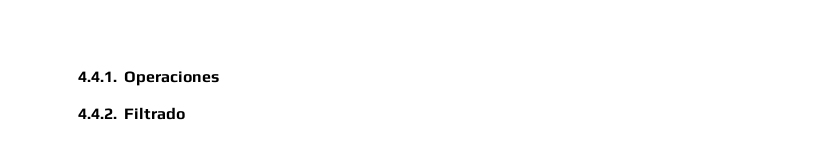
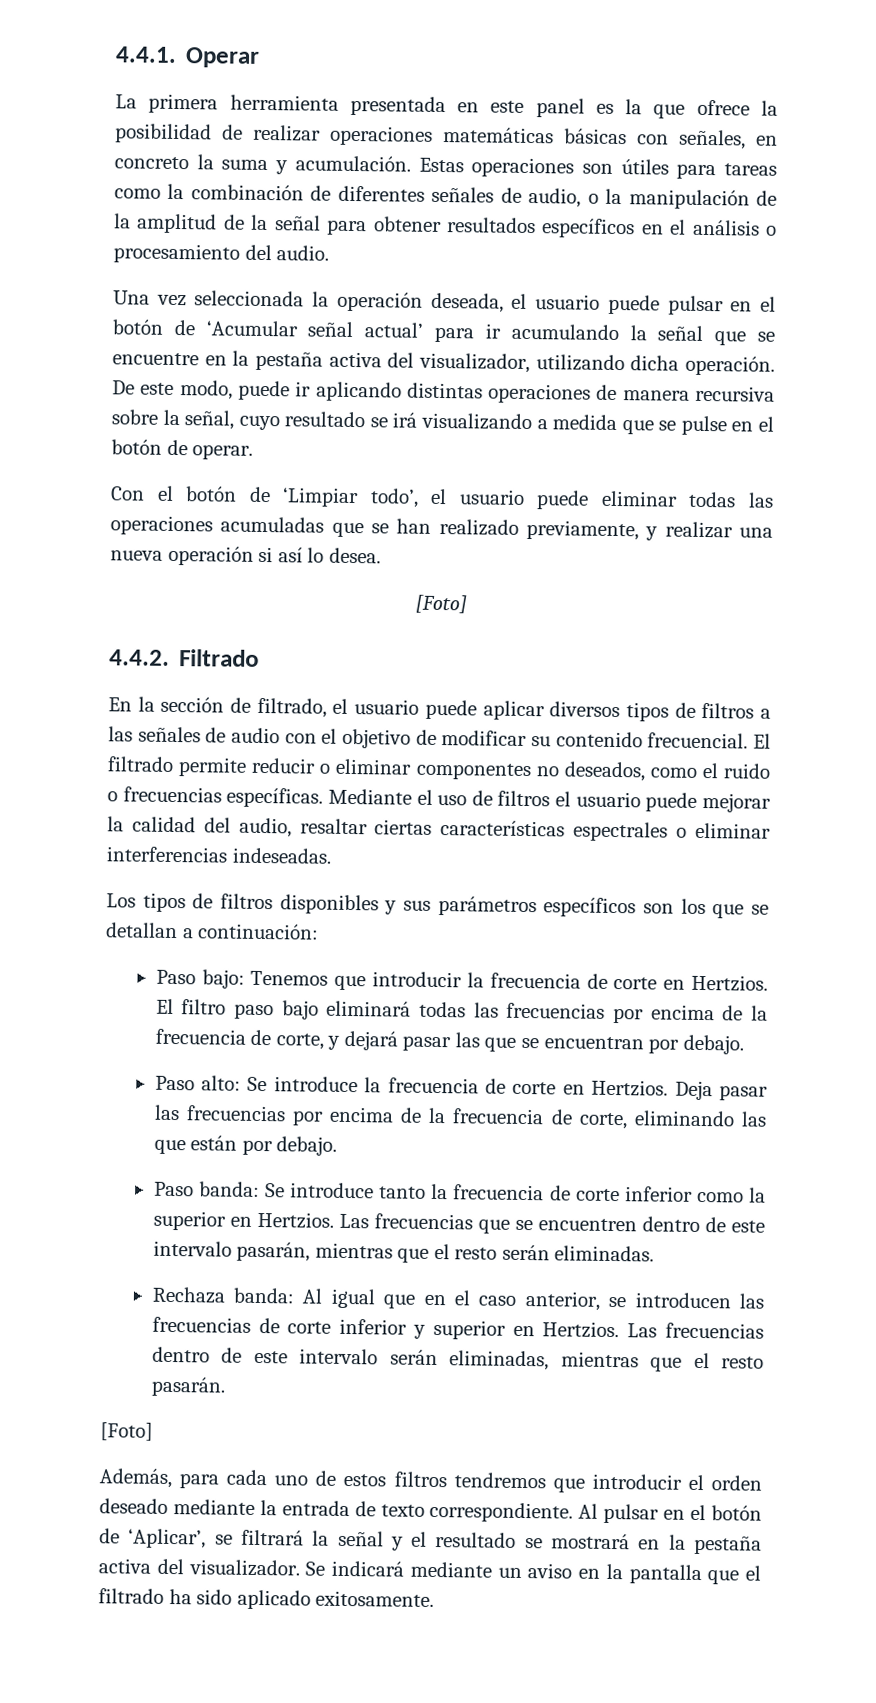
[124,71,220,86] [78,107,186,120] Operaciones // 4.4.2. Filtrado -> [185,47,261,68] [115,93,778,119] [115,123,778,150] [114,154,777,180] [114,183,777,210] [114,213,777,239] [113,243,330,264] [113,290,777,316] [112,319,776,346] [112,350,776,376] [112,380,775,404] [111,409,774,436] [111,439,254,460] [110,485,774,510] [110,515,774,541] [110,545,381,566] [414,594,467,614] [109,649,260,667] [108,696,772,722] [108,726,771,749] [107,756,772,782] [107,786,771,813] [107,816,772,842] [106,846,332,864] [106,892,769,919] [106,922,320,940] [155,969,768,992] [155,998,768,1024] [154,1028,744,1055] [154,1075,768,1101] [153,1104,767,1130] [153,1135,338,1156] [153,1181,766,1203] [152,1210,765,1234] [152,1240,655,1263] [151,1286,765,1311] [151,1316,765,1340] [151,1346,765,1372] [150,1376,226,1397] [100,1422,153,1441] [99,1468,762,1493] [99,1498,762,1524] [99,1528,762,1555] [98,1558,761,1585] [98,1588,435,1610] Operar // La primera herramienta presentada en este panel es la que ofrece la posibilidad de realizar operaciones matemáticas básicas con señales, en concreto la suma y acumulación. Estas operaciones son útiles para tareas como la combinación de diferentes señales de audio, o la manipulación de la amplitud de la señal para obtener resultados específicos en el análisis o procesamiento del audio. // Una vez seleccionada la operación deseada, el usuario puede pulsar en el botón de ‘Acumular señal actual’ para ir acumulando la señal que se encuentre en la pestaña activa del visualizador, utilizando dicha operación. De este modo, puede ir aplicando distintas operaciones de manera recursiva sobre la señal, cuyo resultado se irá visualizando a medida que se pulse en el botón de operar. // Con el botón de ‘Limpiar todo’, el usuario puede eliminar todas las operaciones acumuladas que se han realizado previamente, y realizar una nueva operación si así lo desea. // [Foto] // 4.4.2. Filtrado // En la sección de filtrado, el usuario puede aplicar diversos tipos de filtros a las señales de audio con el objetivo de modificar su contenido frecuencial. El filtrado permite reducir o eliminar componentes no deseados, como el ruido o frecuencias específicas. Mediante el uso de filtros el usuario puede mejorar la calidad del audio, resaltar ciertas características espectrales o eliminar interferencias indeseadas. // Los tipos de filtros disponibles y sus parámetros específicos son los que se detallan a continuación: // Paso bajo: Tenemos que introducir la frecuencia de corte en Hertzios. El filtro paso bajo eliminará todas las frecuencias por encima de la frecuencia de corte, y dejará pasar las que se encuentran por debajo. // Paso alto: Se introduce la frecuencia de corte en Hertzios. Deja pasar las frecuencias por encima de la frecuencia de corte, eliminando las que están por debajo. // Paso banda: Se introduce tanto la frecuencia de corte inferior como la superior en Hertzios. Las frecuencias que se encuentren dentro de este intervalo pasarán, mientras que el resto serán eliminadas. // Rechaza banda: Al igual que en el caso anterior, se introducen las frecuencias de corte inferior y superior en Hertzios. Las frecuencias dentro de este intervalo serán eliminadas, mientras que el resto pasarán. // [Foto] // Además, para cada uno de estos filtros tendremos que introducir el orden deseado mediante la entrada de texto correspondiente. Al pulsar en el botón de ‘Aplicar’, se filtrará la señal y el resultado se mostrará en la pestaña activa del visualizador. Se indicará mediante un aviso en la pantalla que el filtrado ha sido aplicado exitosamente.

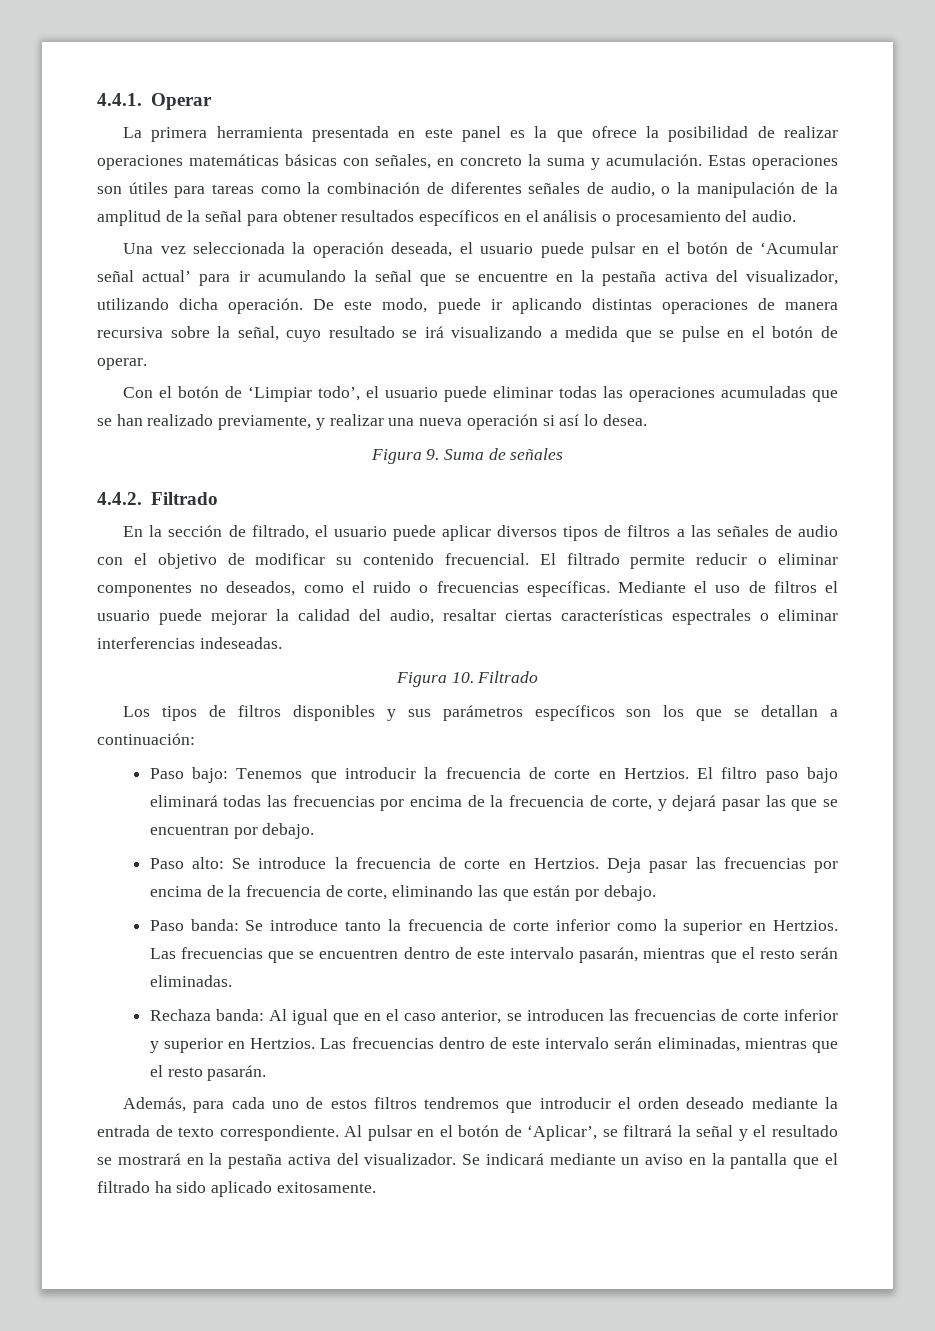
[414,594,467,614] [Foto] -> [370,448,564,464] Figura 9. Suma de señales
(332, 855) none -> [395,671,539,687] // Figura 10. Filtrado
[100,1422,153,1441] // [Foto] -> (267, 1073) none

